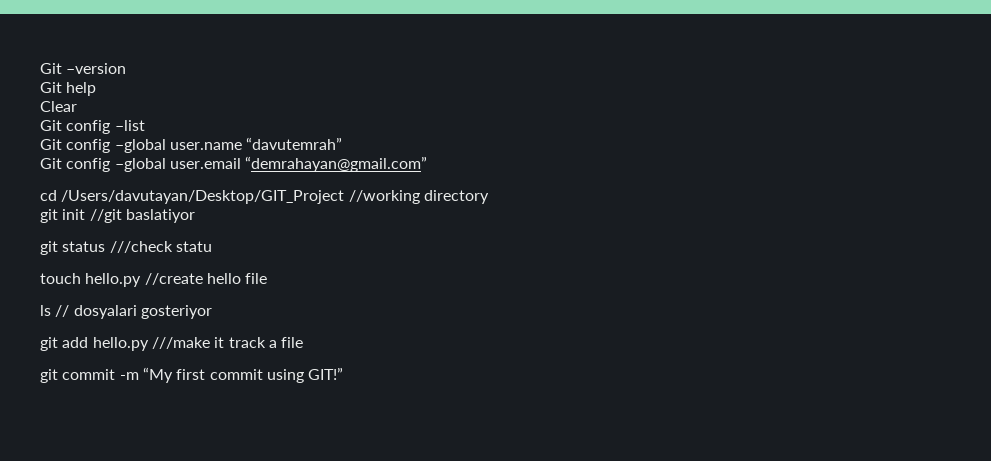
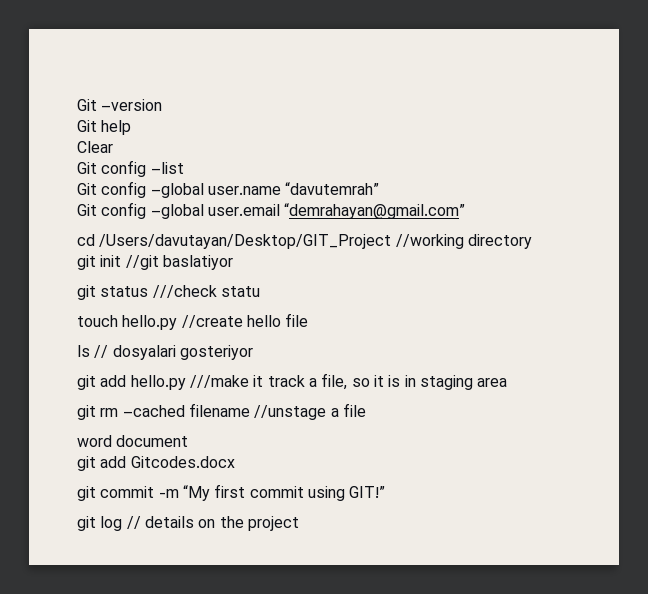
[281,337,304,348] file -> [321,373,508,390] [77,403,366,420] [77,435,189,447] [77,456,235,471] file, so it is in staging area // git rm –cached filename //unstage a file // word document // git add Gitcodes.docx
(344, 373) none -> [77,516,299,531] // git log // details on the project

